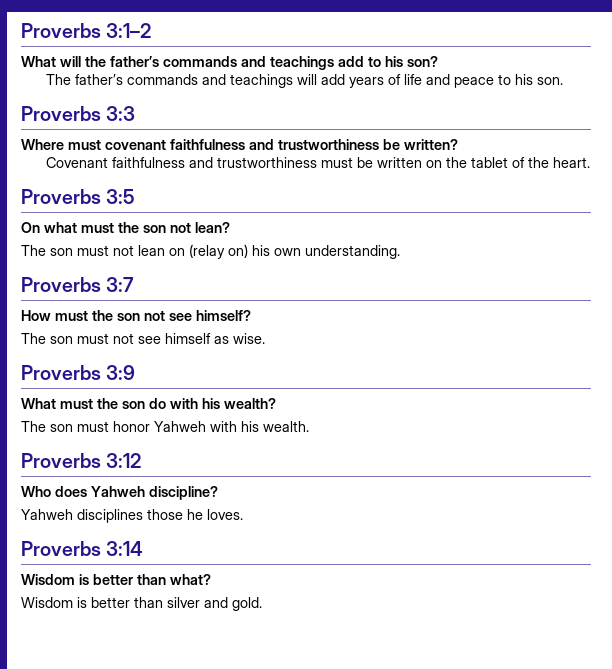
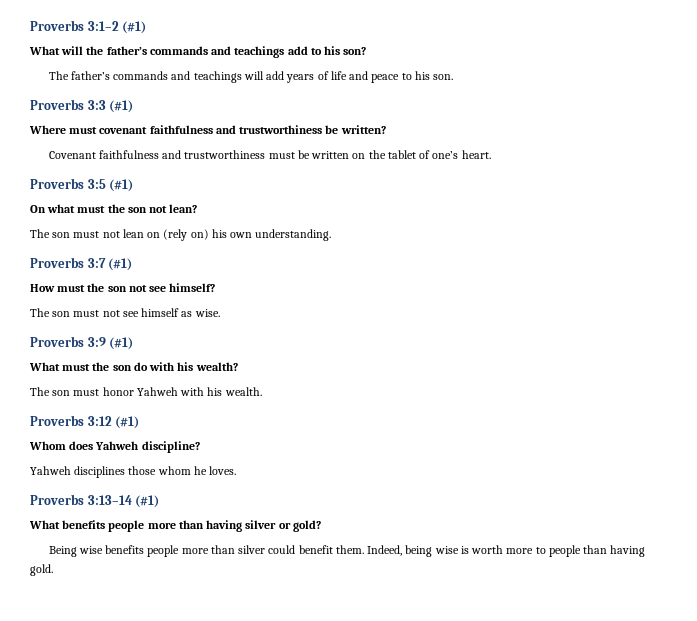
(152, 30) none -> [122,21,147,34] (#1)
(136, 113) none -> [109,100,134,113] (#1)
[527,157,549,168] the -> [432,151,459,159] one’s
(136, 196) none -> [109,179,134,192] (#1)
[189,244,225,259] (relay -> [163,229,188,241] (rely
(135, 284) none -> [108,258,133,271] (#1)
(136, 372) none -> [109,337,134,350] (#1)
[21,486,51,497] // Who -> [115,416,140,429] [29,441,66,450] (#1) // Whom
(183, 514) none -> [157,466,191,475] whom
[106,541,144,556] [21,574,211,585] [21,597,228,608] 3:14 // Wisdom is better than what? // Wisdom is better than silver and -> [87,495,160,508] [29,520,321,532] [48,545,646,557] 3:13–14 (#1) // What benefits people more than having silver or gold? // Being wise benefits people more than silver could benefit them. Indeed, being wise is worth more to people than having

